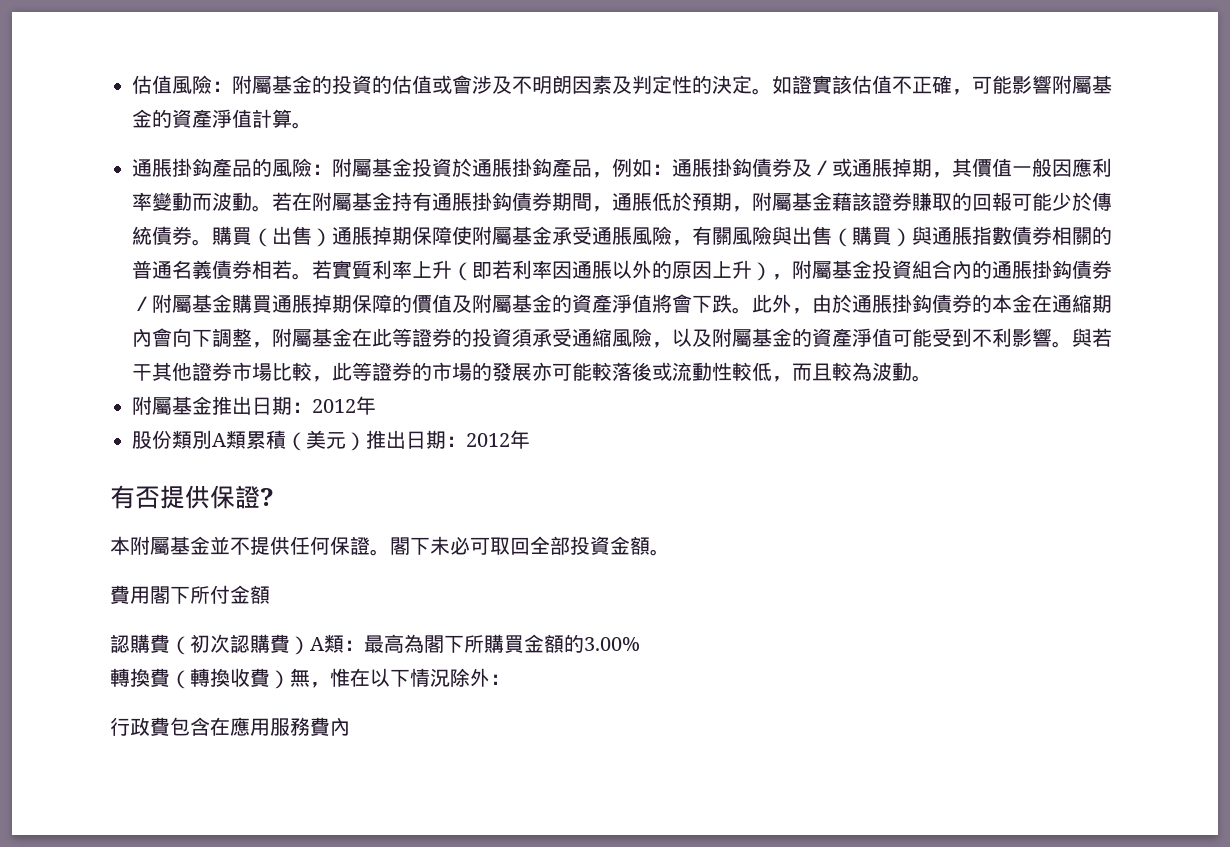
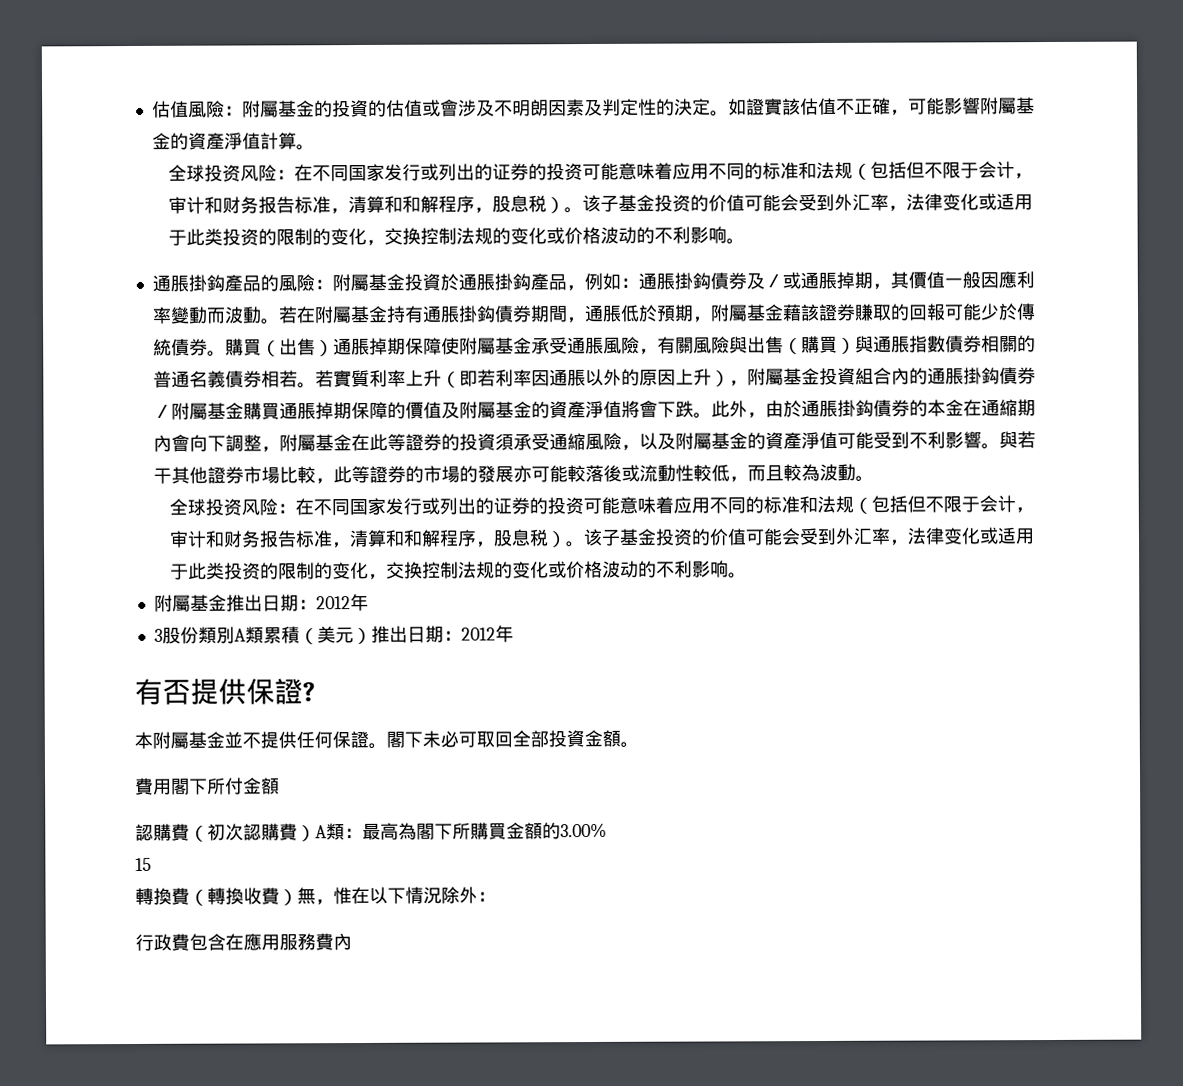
(312, 125) none -> [167,161,1033,182] [167,193,1033,215] [167,226,745,246] // 全球投资风险：在不同国家发行或列出的证券的投资可能意味着应用不同的标准和法规（包括但不限于会计，审计和财务报告标准，清算和和解程序，股息税）。该子基金投资的价值可能会受到外汇率，法律变化或适用于此类投资的限制的变化，交换控制法规的变化或价格波动的不利影响。
(932, 378) none -> [168,495,1034,516] [168,527,1035,549] [169,560,747,580] // 全球投资风险：在不同国家发行或列出的证券的投资可能意味着应用不同的标准和法规（包括但不限于会计，审计和财务报告标准，清算和和解程序，股息税）。该子基金投资的价值可能会受到外汇率，法律变化或适用于此类投资的限制的变化，交换控制法规的变化或价格波动的不利影响。
(376, 405) none -> [153,628,163,642] 3
(640, 644) none -> [135,857,152,871] // 15

